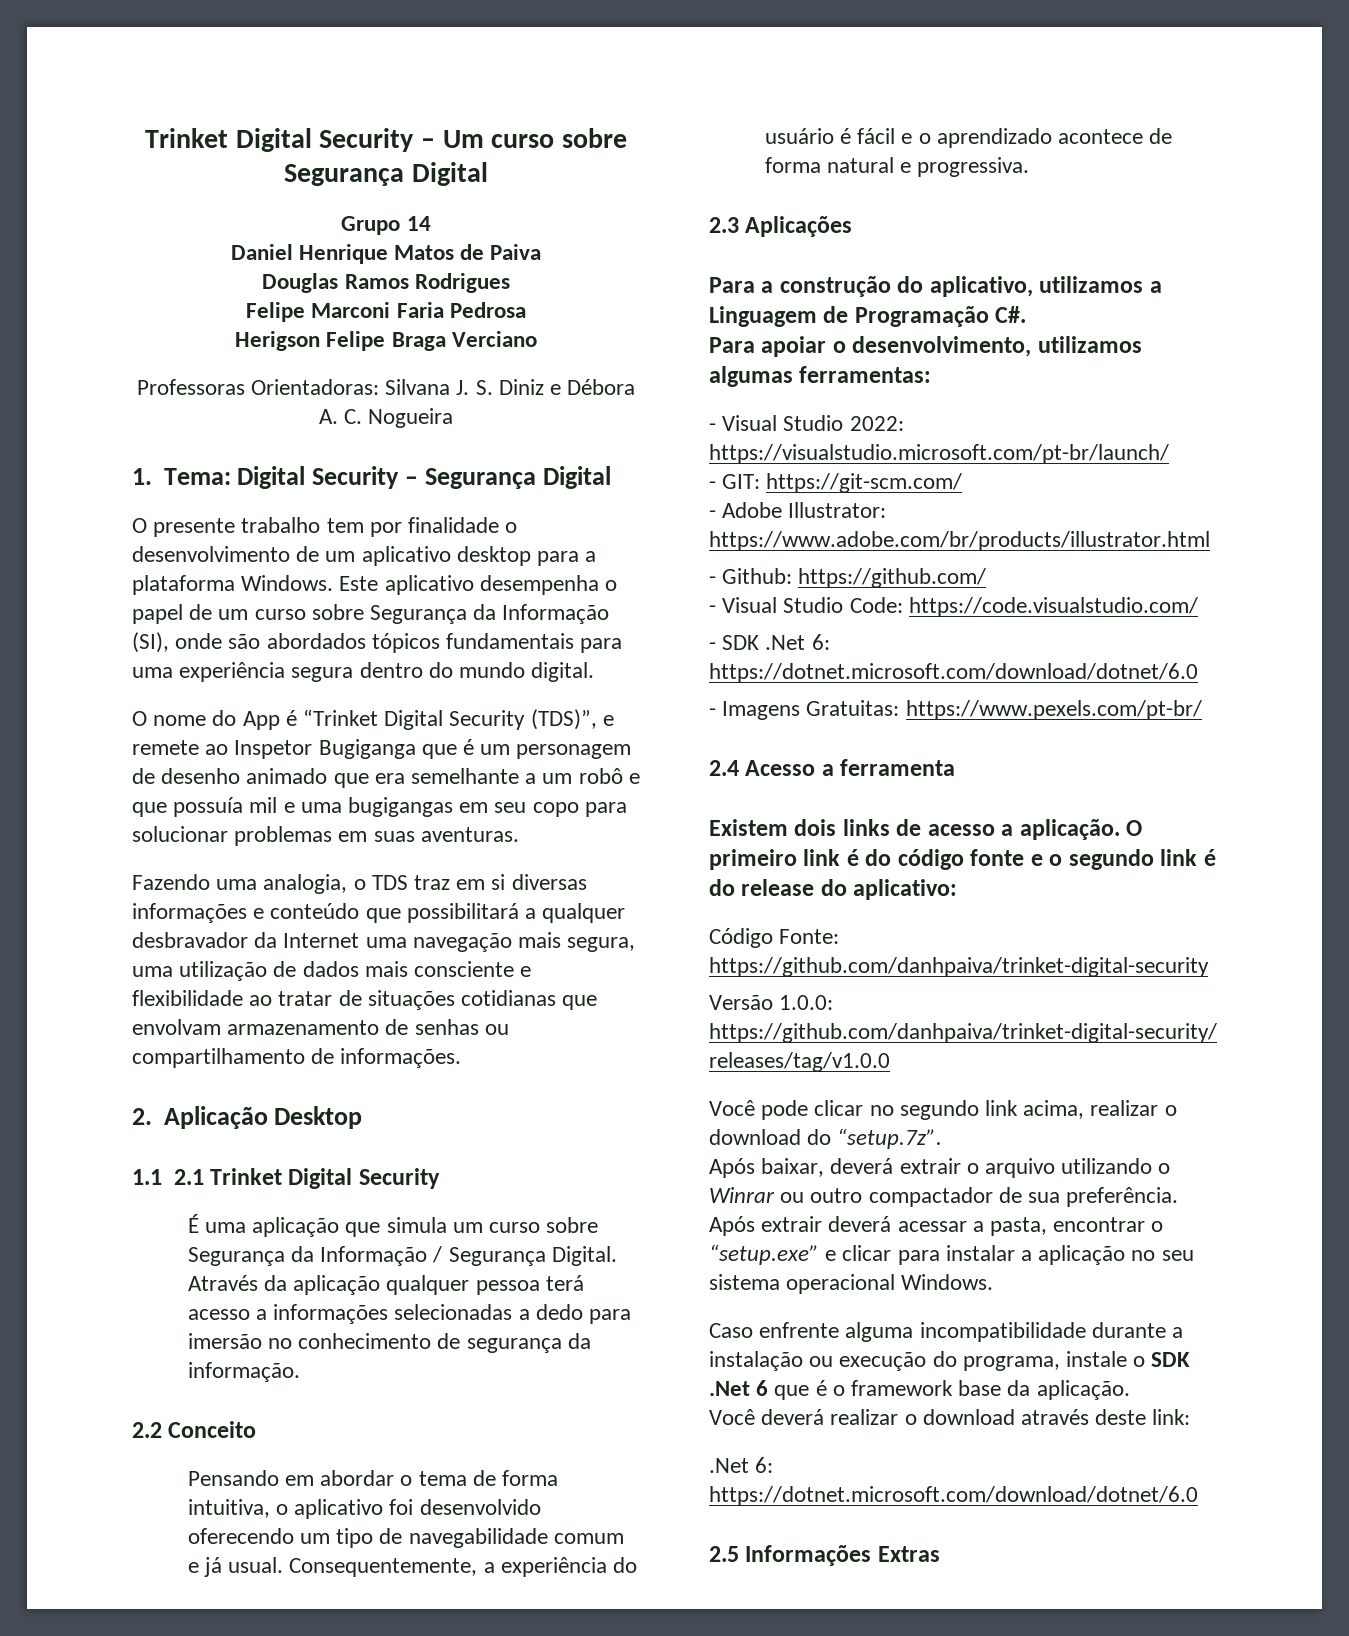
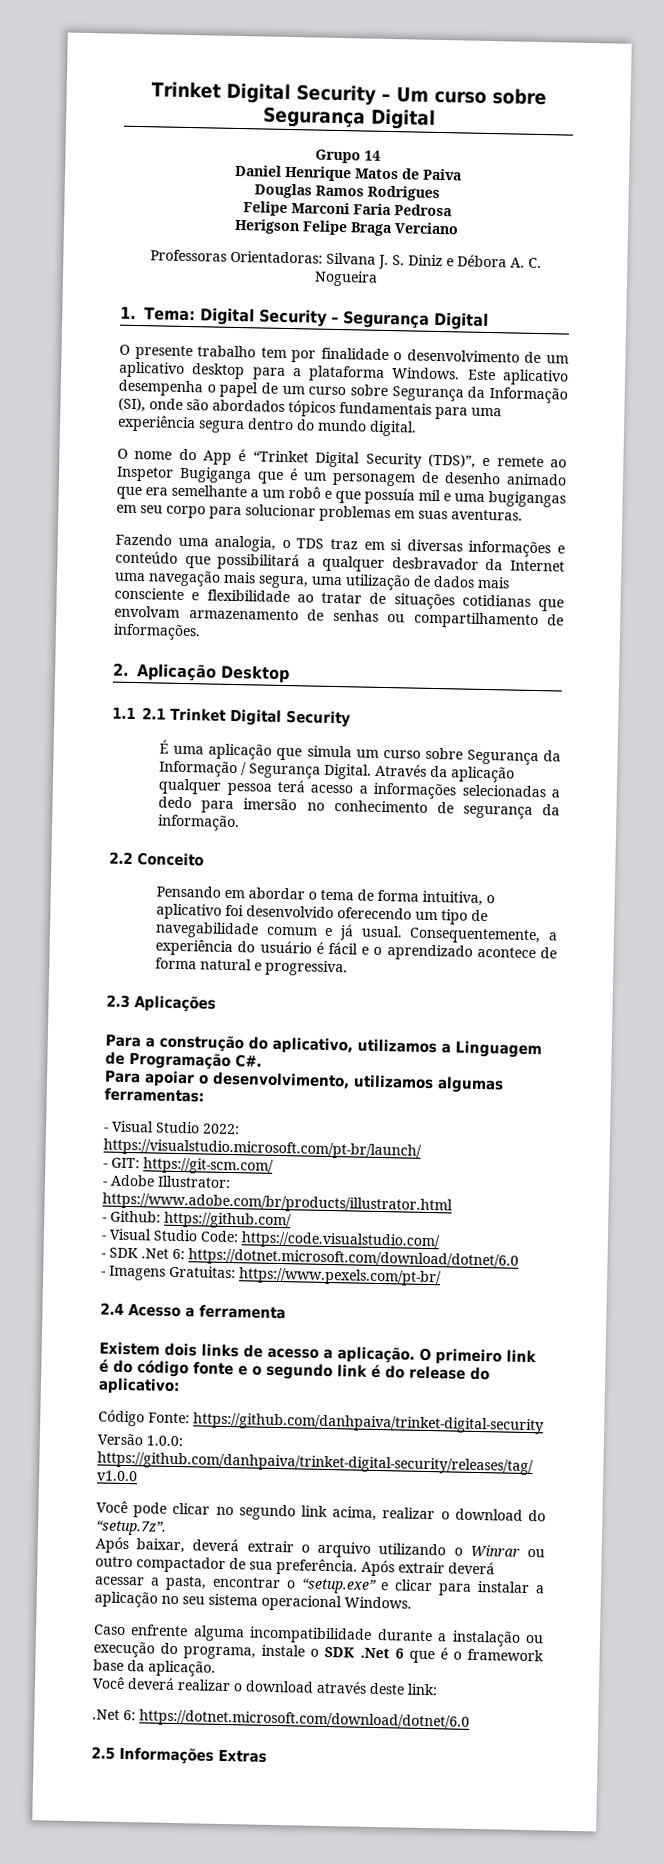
[532,802,579,817] copo -> [166,505,206,519] corpo

